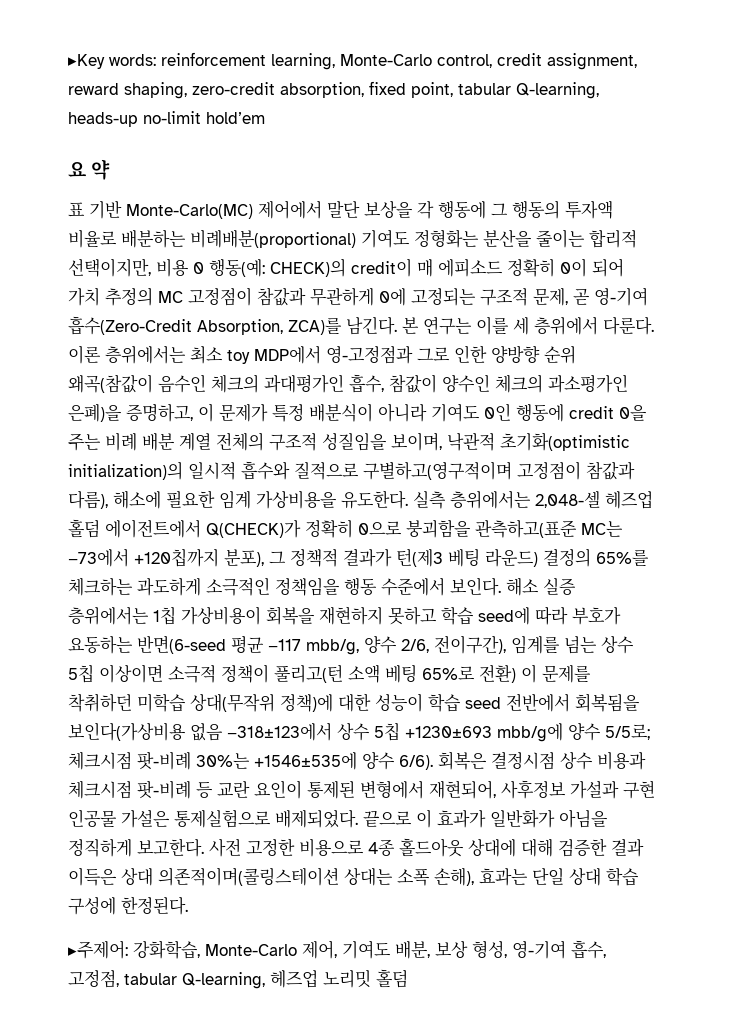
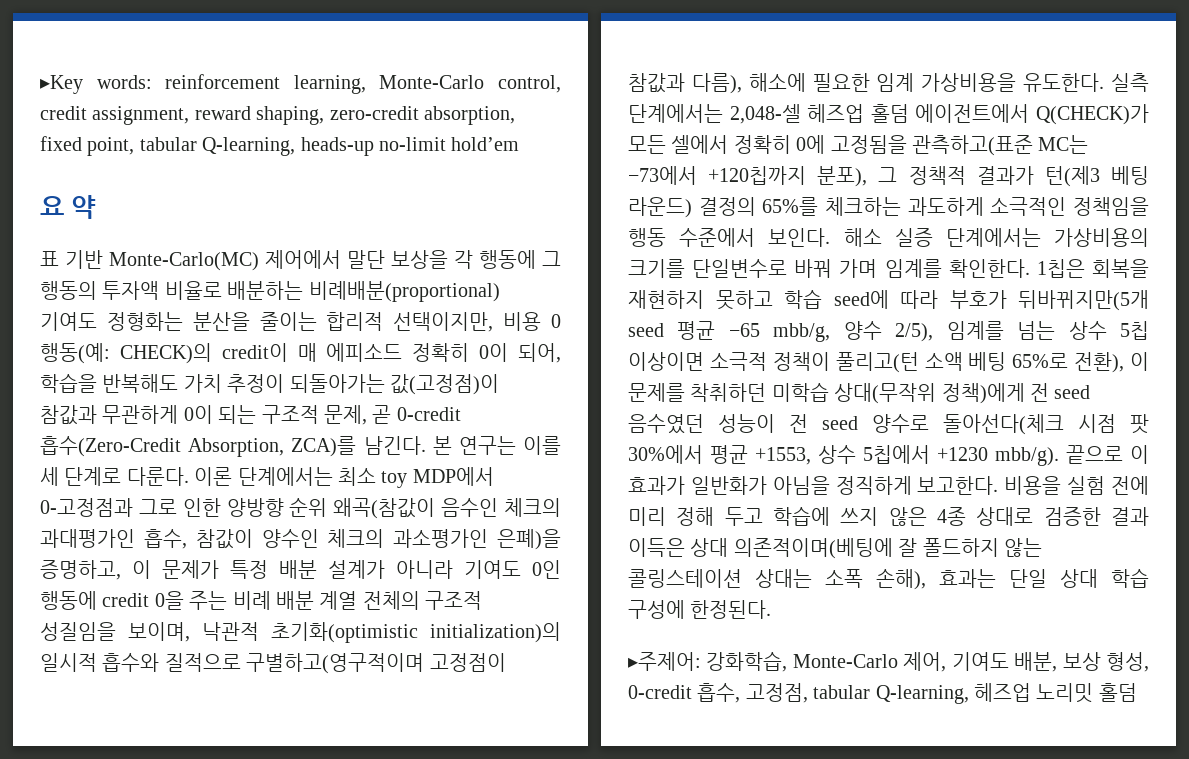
[592,258,624,277] [68,287,476,306] 되어 가치 추정의 MC 고정점이 참값과 무관하게 0에 고정되는 -> [517,343,561,363] [40,373,499,395] [40,405,257,425] 되어, 학습을 반복해도 가치 추정이 되돌아가는 값(고정점)이 참값과 무관하게 0이 되는
[594,287,648,306] 영-기여 -> [396,407,461,421] 0-credit
[534,316,598,335] 층위에서 -> [64,467,122,486] 단계로
[105,345,186,364] 층위에서는 -> [237,467,333,486] 단계에서는
[326,346,413,364] 영-고정점과 -> [40,498,133,517] 0-고정점과
[309,403,373,422] 배분식이 -> [279,560,385,579] 배분 설계가
[450,490,531,509] 층위에서는 -> [628,104,723,123] 단계에서는
[305,519,471,538] 정확히 0으로 붕괴함을 -> [628,135,907,154] 모든 셀에서 정확히 0에 고정됨을
[68,606,261,625] 층위에서는 1칩 가상비용이 -> [945,228,1149,247] [628,259,1085,278] 단계에서는 가상비용의 크기를 단일변수로 바꿔 가며 임계를 확인한다. 1칩은
[68,635,506,655] 요동하는 반면(6-seed 평균 −117 mbb/g, 양수 2/6, 전이구간), -> [1018,290,1149,311] [628,321,934,342] 뒤바뀌지만(5개 seed 평균 −65 mbb/g, 양수 2/5),
[479,664,516,683] 전환) -> [1074,352,1125,373] 전환),
[280,693,640,712] [68,722,650,742] [68,751,646,770] [68,780,655,799] [68,809,358,828] 정책)에 대한 성능이 학습 seed 전반에서 회복됨을 보인다(가상비용 없음 −318±123에서 상수 5칩 +1230±693 mbb/g에 양수 5/5로; 체크시점 팟-비례 30%는 +1546±535에 양수 6/6). 회복은 결정시점 상수 비용과 체크시점 팟-비례 등 교란 요인이 통제된 변형에서 재현되어, 사후정보 가설과 구현 인공물 가설은 통제실험으로 배제되었다. -> [941,383,1091,404] [628,414,1149,435] [628,445,1059,466] 정책)에게 전 seed 음수였던 성능이 전 seed 양수로 돌아선다(체크 시점 팟 30%에서 평균 +1553, 상수 5칩에서 +1230 mbb/g).
[209,838,644,857] [68,867,339,886] 사전 고정한 비용으로 4종 홀드아웃 상대에 대해 검증한 결과 이득은 상대 의존적이며(콜링스테이션 -> [1004,476,1149,495] [628,506,1149,526] [628,538,1042,559] [628,569,742,588] 비용을 실험 전에 미리 정해 두고 학습에 쓰지 않은 4종 상대로 검증한 결과 이득은 상대 의존적이며(베팅에 잘 폴드하지 않는 콜링스테이션
[512,940,566,959] 영-기여 -> [628,685,692,699] 0-credit

